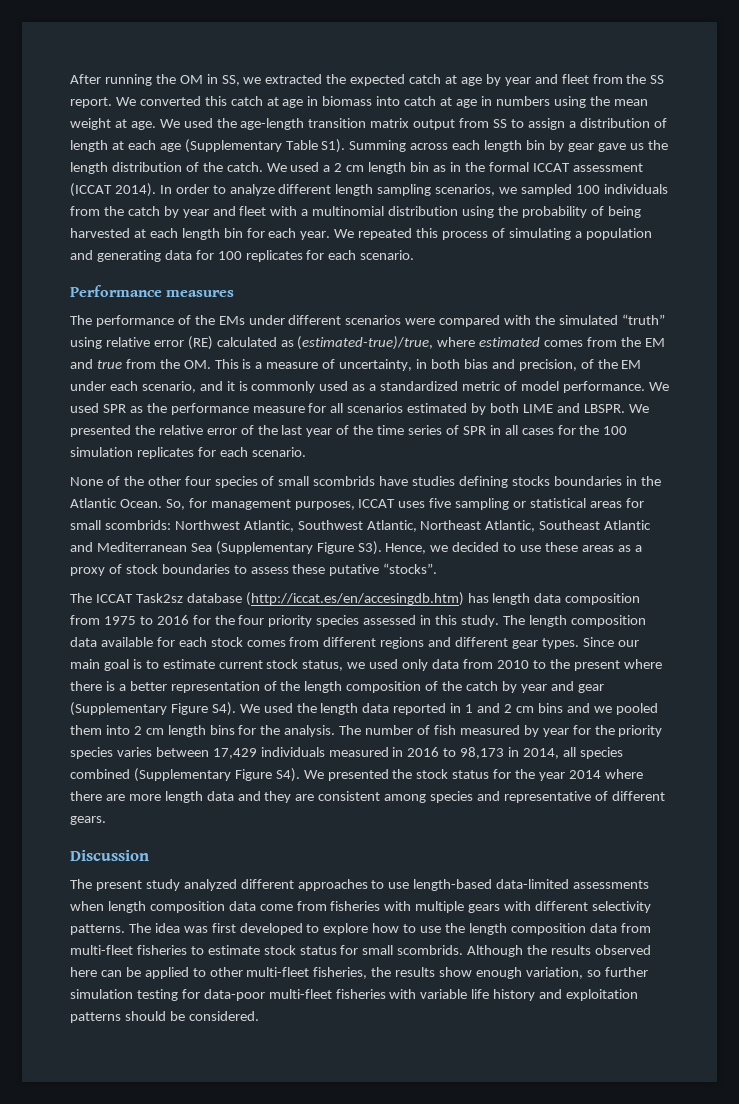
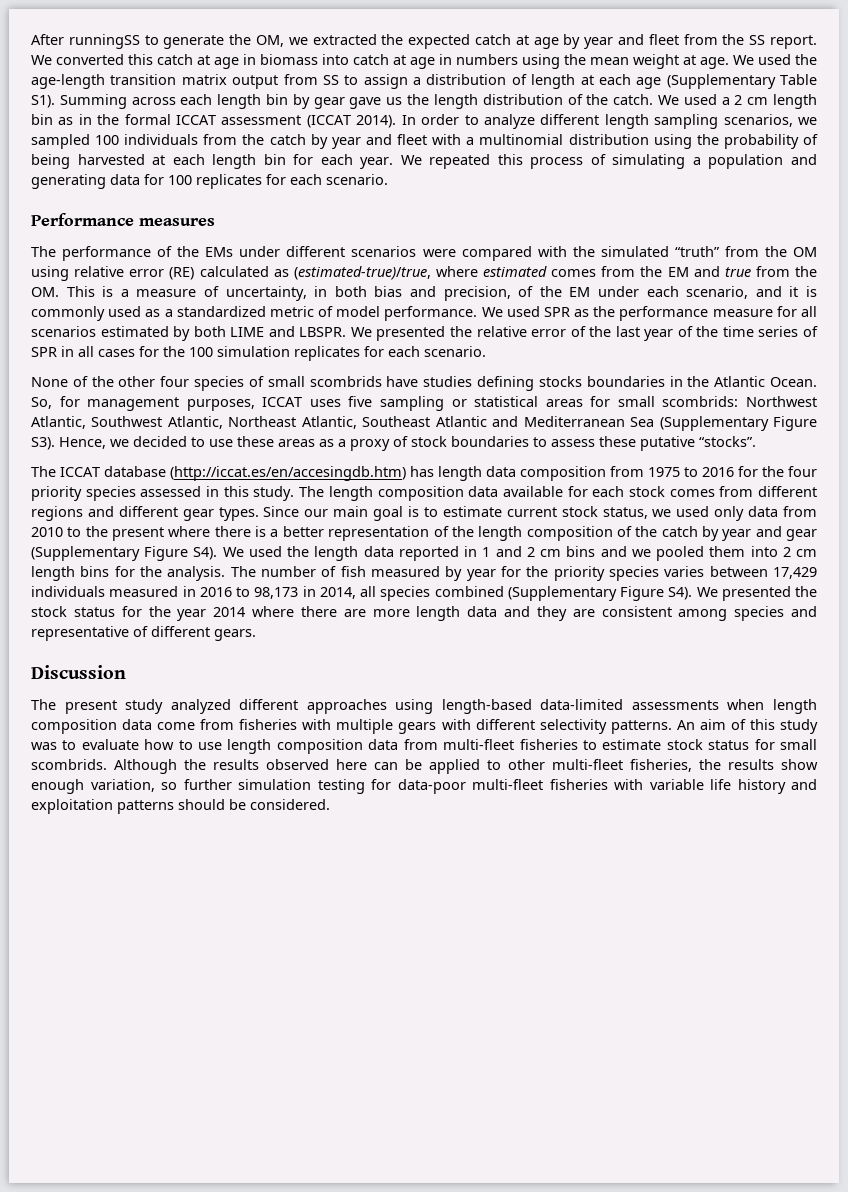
[104,74,240,86] running the OM in SS, -> [68,34,284,49] runningSS to generate the OM,
(665, 319) none -> [724,246,817,257] from the OM
[135,593,183,603] Task2sz -> (100, 472) none
[371,880,410,889] to use -> [395,699,434,714] using
[128,923,369,935] The idea was first developed to explore -> [676,719,818,734] [31,739,139,750] An aim of this study was to evaluate
[445,923,466,933] the -> (223, 746) none

